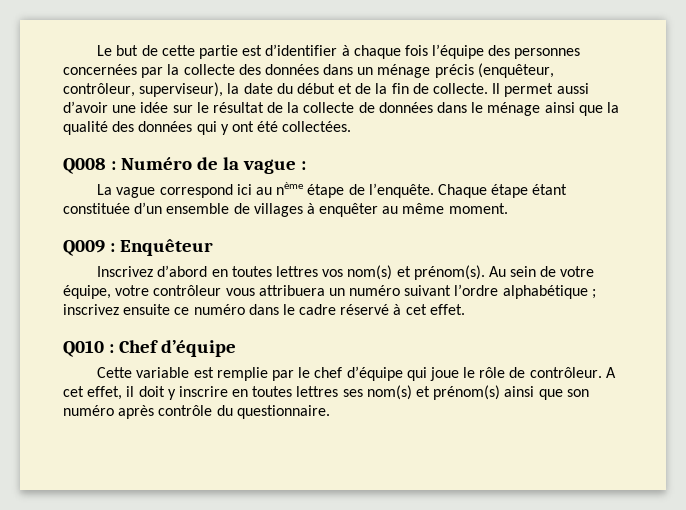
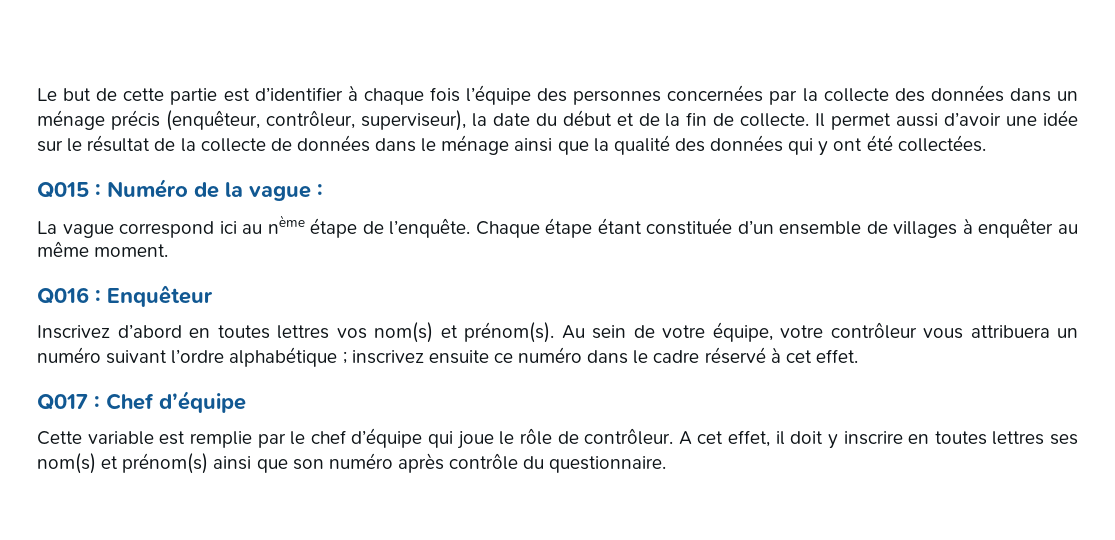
[63,158,106,174] Q008 -> [37,182,89,198] Q015
[63,240,105,256] Q009 -> [37,287,89,304] Q016
[63,340,104,357] Q010 -> [37,394,88,410] Q017

